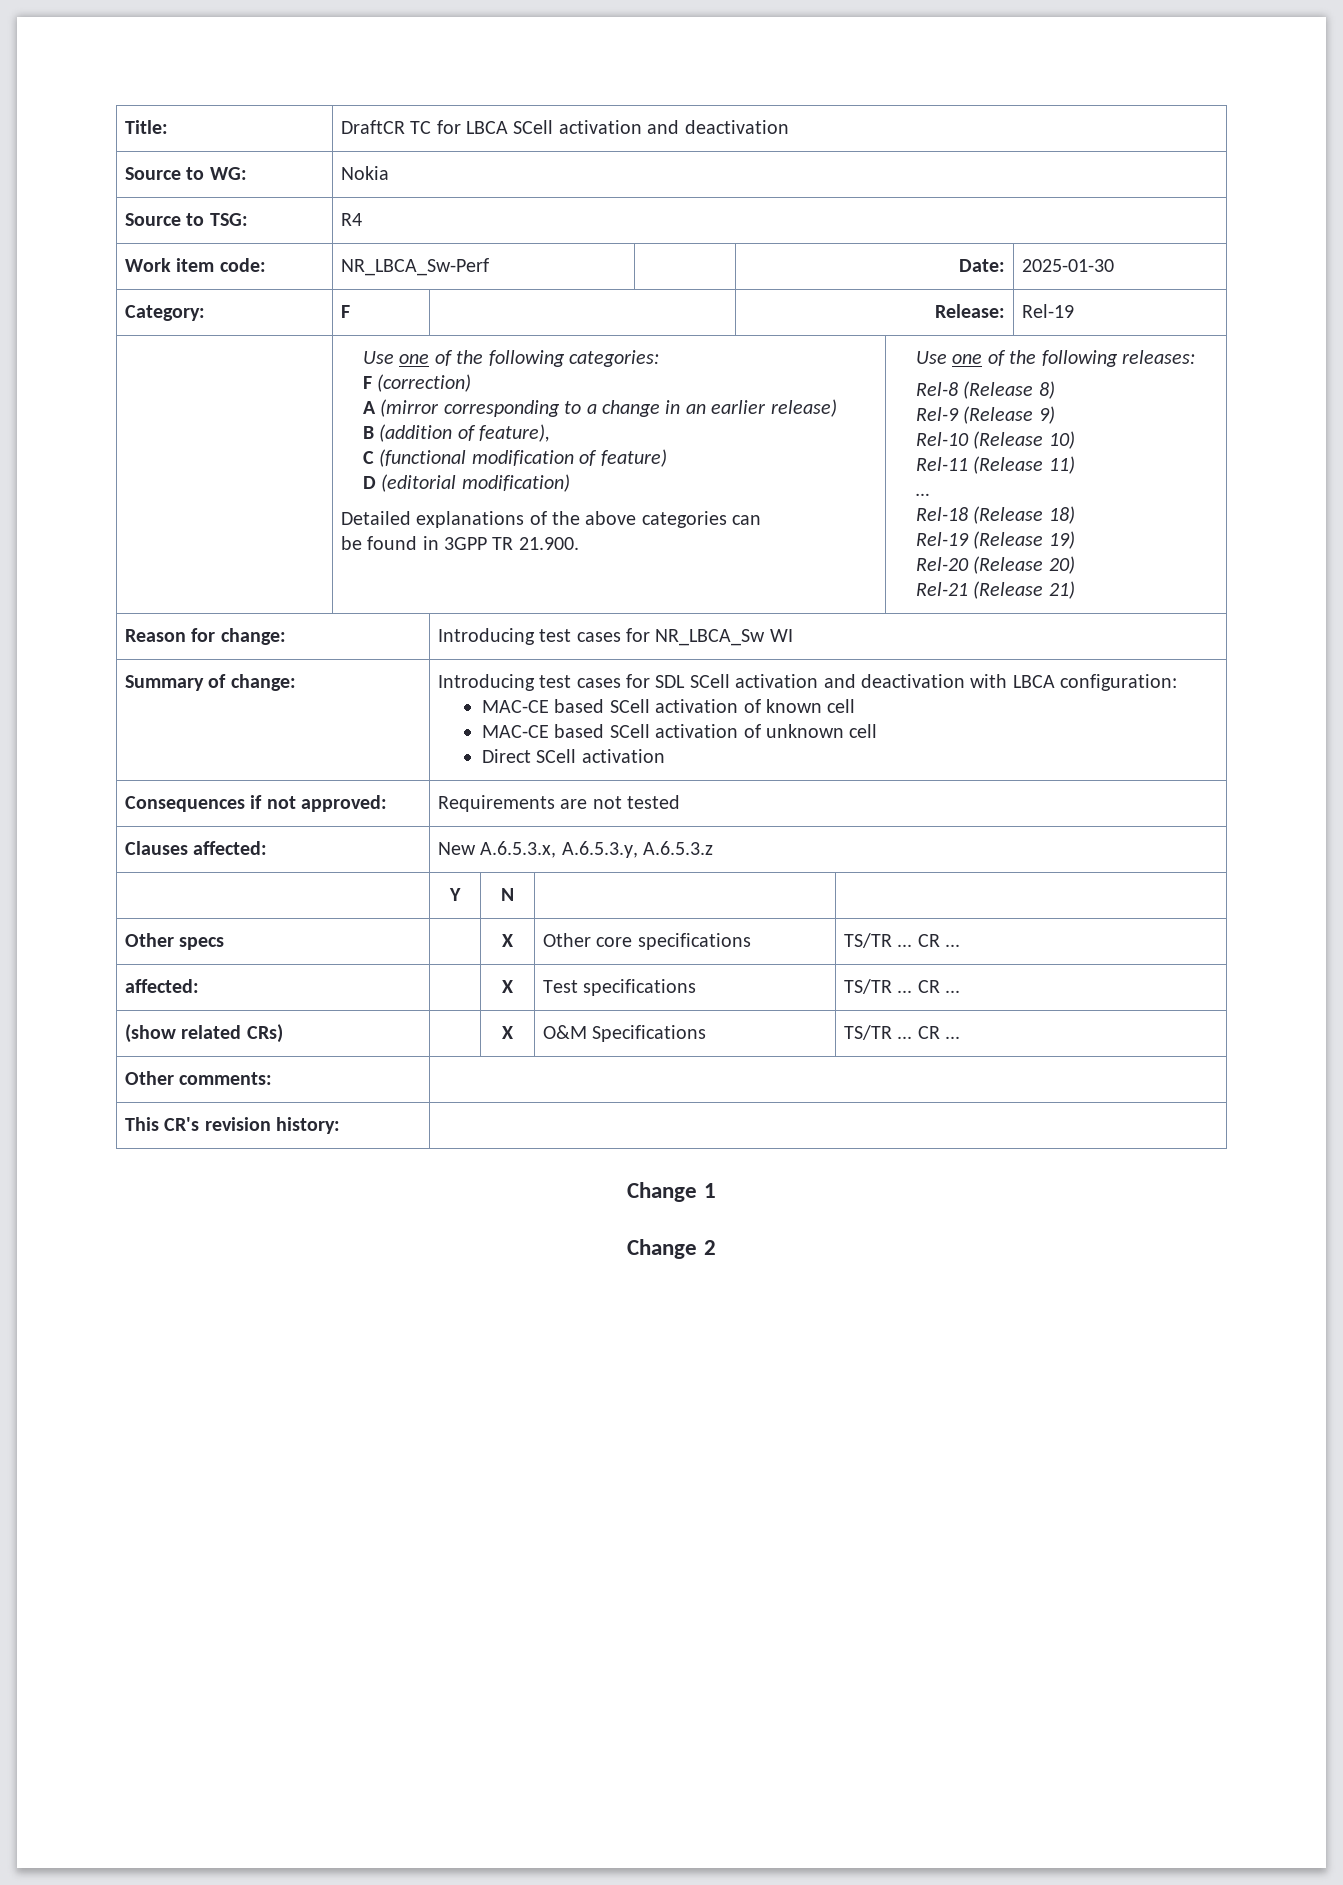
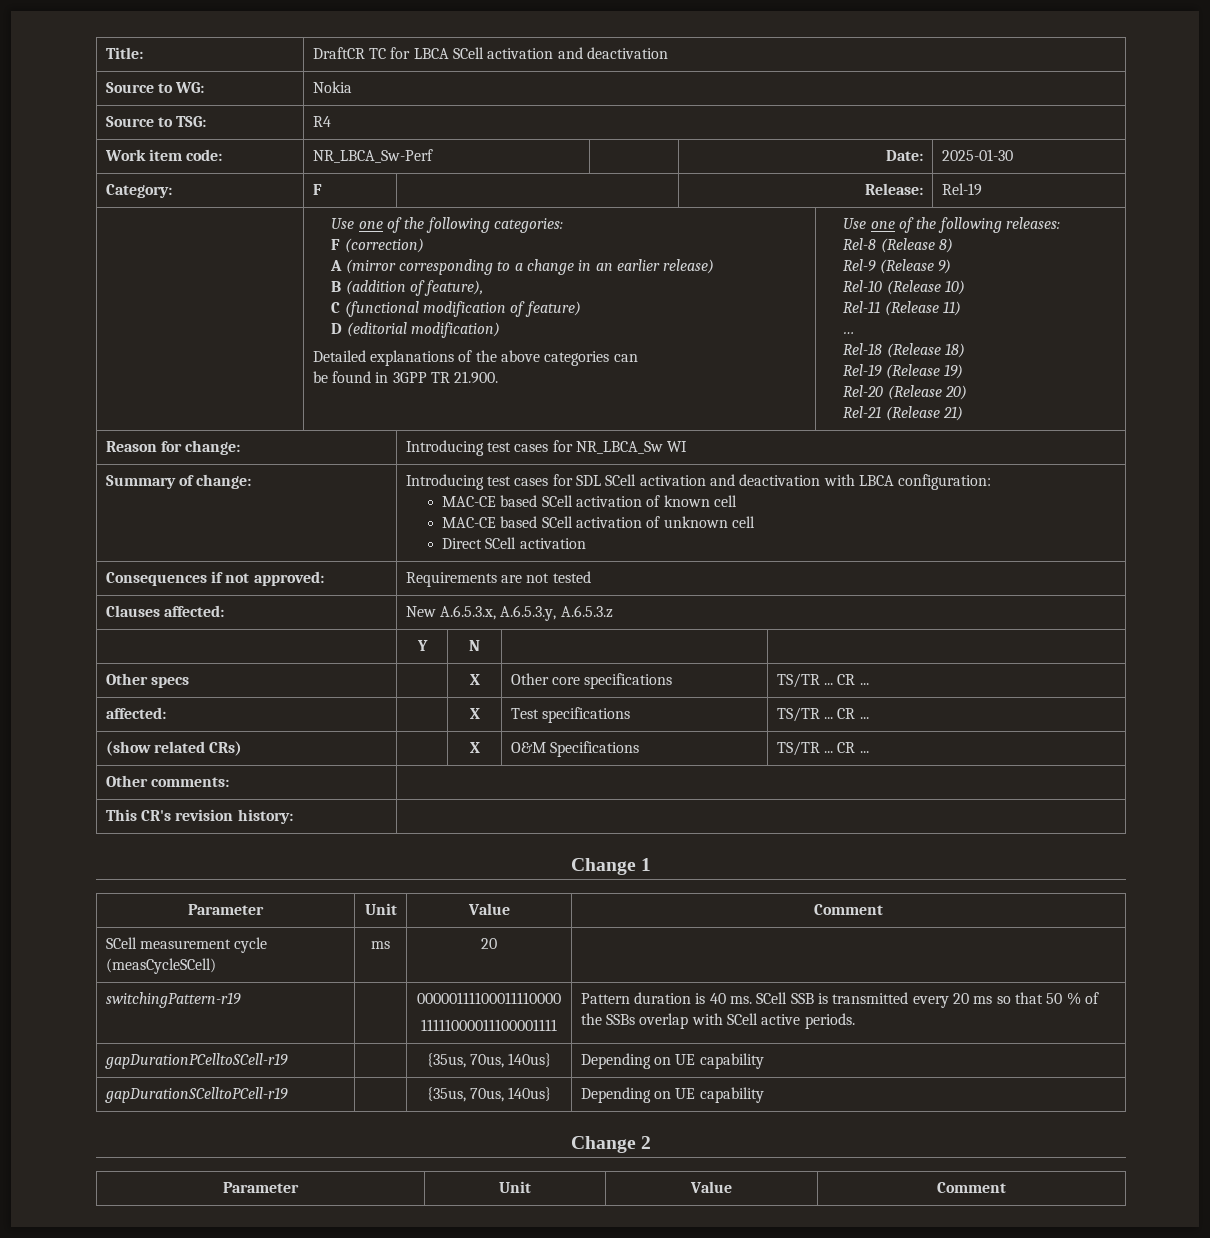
[627,1239,716,1259] // Change 2 -> [188,904,264,915] [364,903,397,915] [467,903,510,915] [813,904,883,915] [105,937,268,953] [105,958,216,974] [371,941,391,949] [481,938,498,949] [105,992,241,1008] [417,992,561,1004] [421,1019,557,1031] [580,992,1099,1008] [580,1013,855,1029] [104,1053,288,1069] [426,1053,552,1068] [580,1053,764,1069] [104,1087,288,1103] [426,1087,552,1102] [580,1087,764,1103] [570,1136,652,1153] [223,1182,299,1193] [499,1181,531,1193] [690,1181,732,1193] [937,1182,1006,1193] // Parameter | Unit | Value | Comment // SCell measurement cycle (measCycleSCell) | ms | 20 | // switchingPattern-r19 | | 00000111100011110000 // 11111000011100001111 | Pattern duration is 40 ms. SCell SSB is transmitted every 20 ms so that 50 % of the SSBs overlap with SCell active periods. // gapDurationPCelltoSCell-r19 | | {35us, 70us, 140us} | Depending on UE capability // gapDurationSCelltoPCell-r19 | | {35us, 70us, 140us} | Depending on UE capability // Change 2 // Parameter | Unit | Value | Comment

